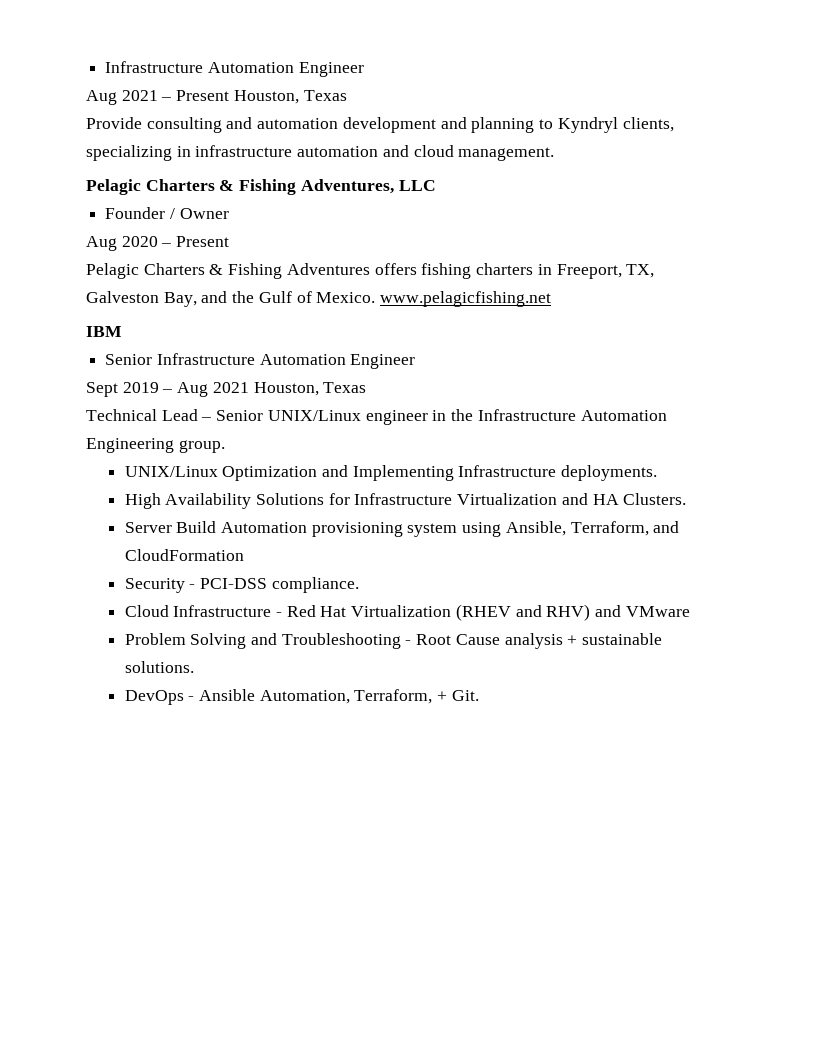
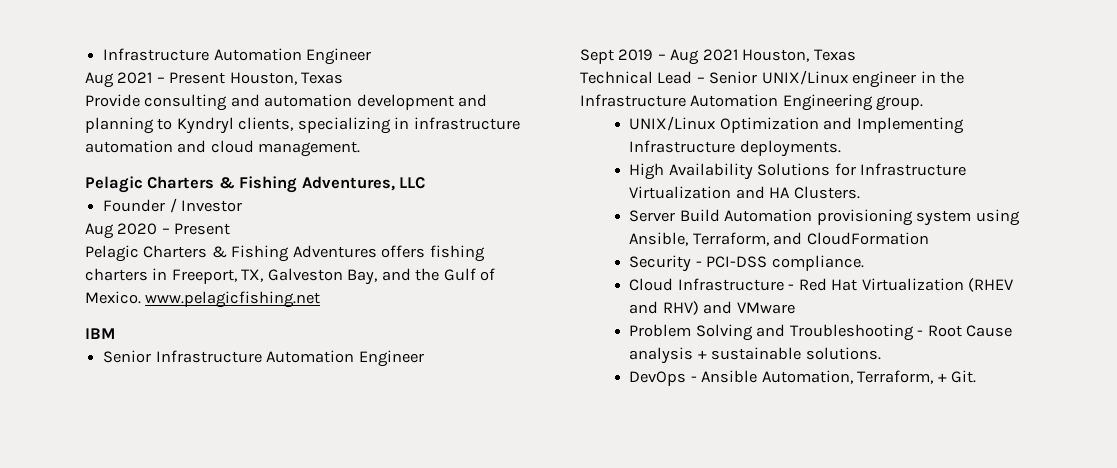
[179,208,229,219] Owner -> [181,200,243,212] Investor

